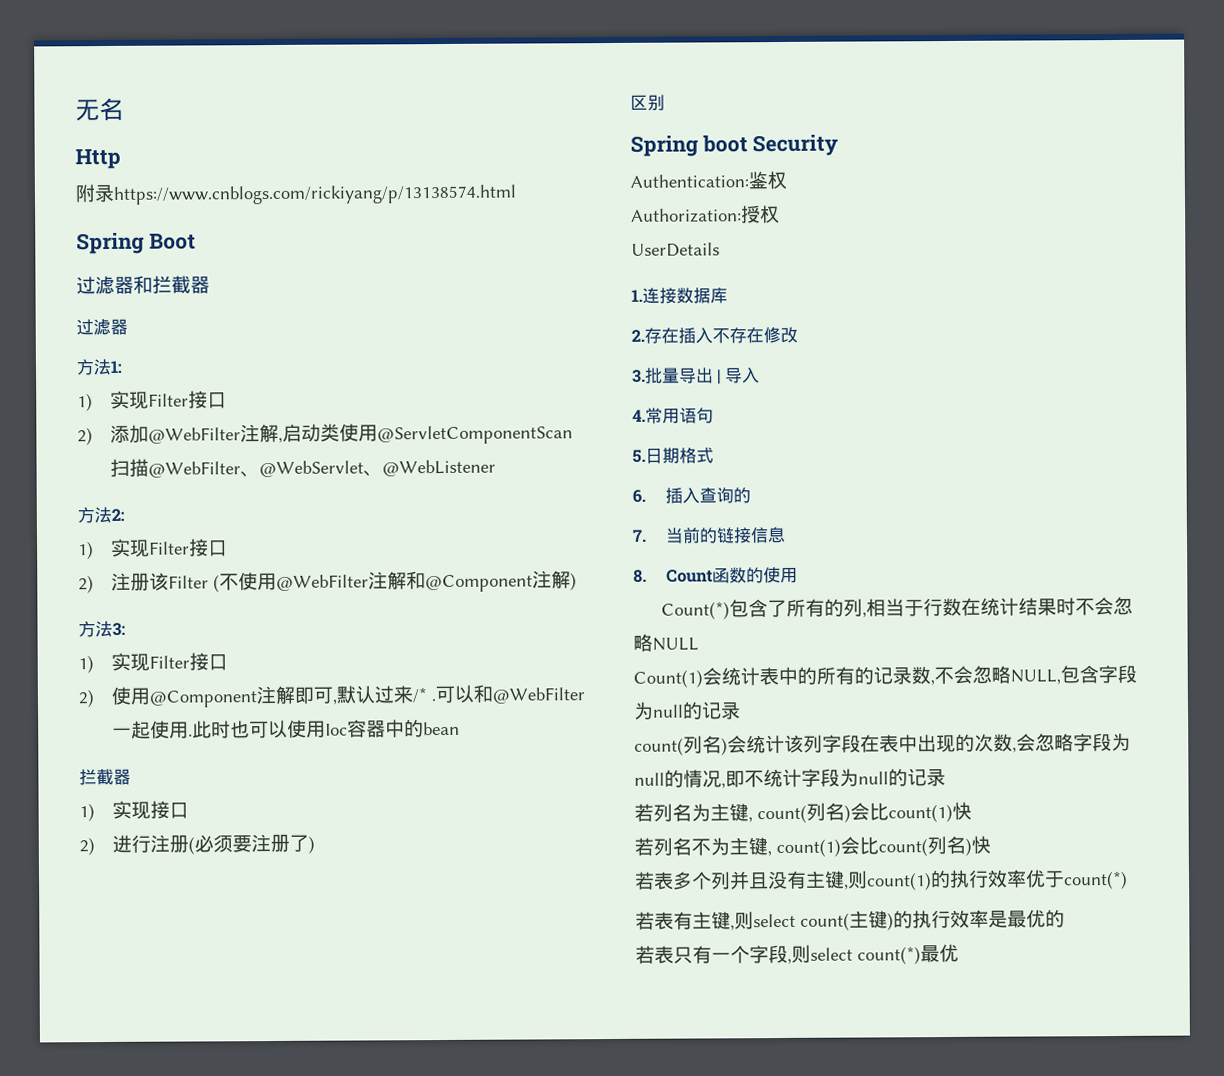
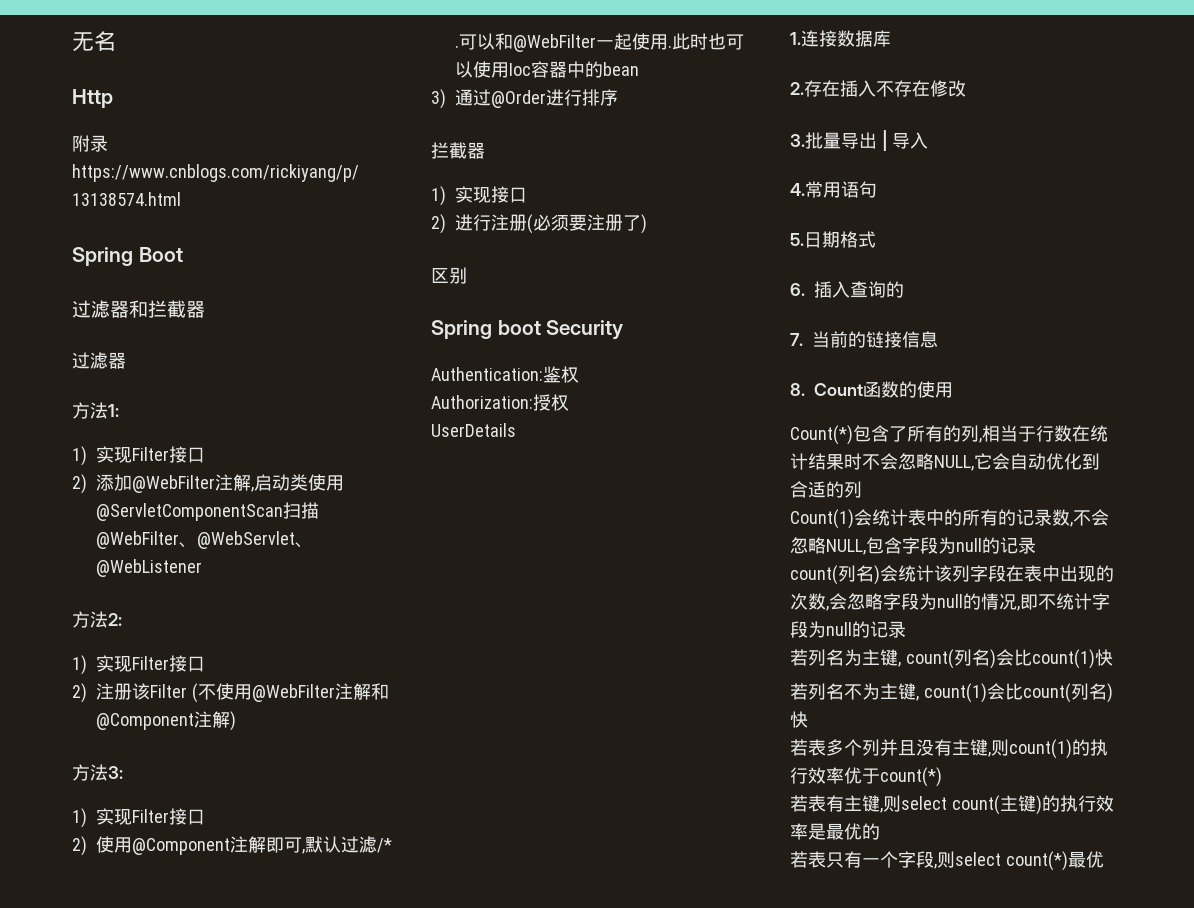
[392,685,413,704] 来 -> [359,836,377,853] 滤
(460, 728) none -> [431,89,618,109] // 3)通过@Order进行排序
[652,637,699,651] NULL -> [934,453,1100,471] [790,481,862,498] NULL,它会自动优化到合适的列

